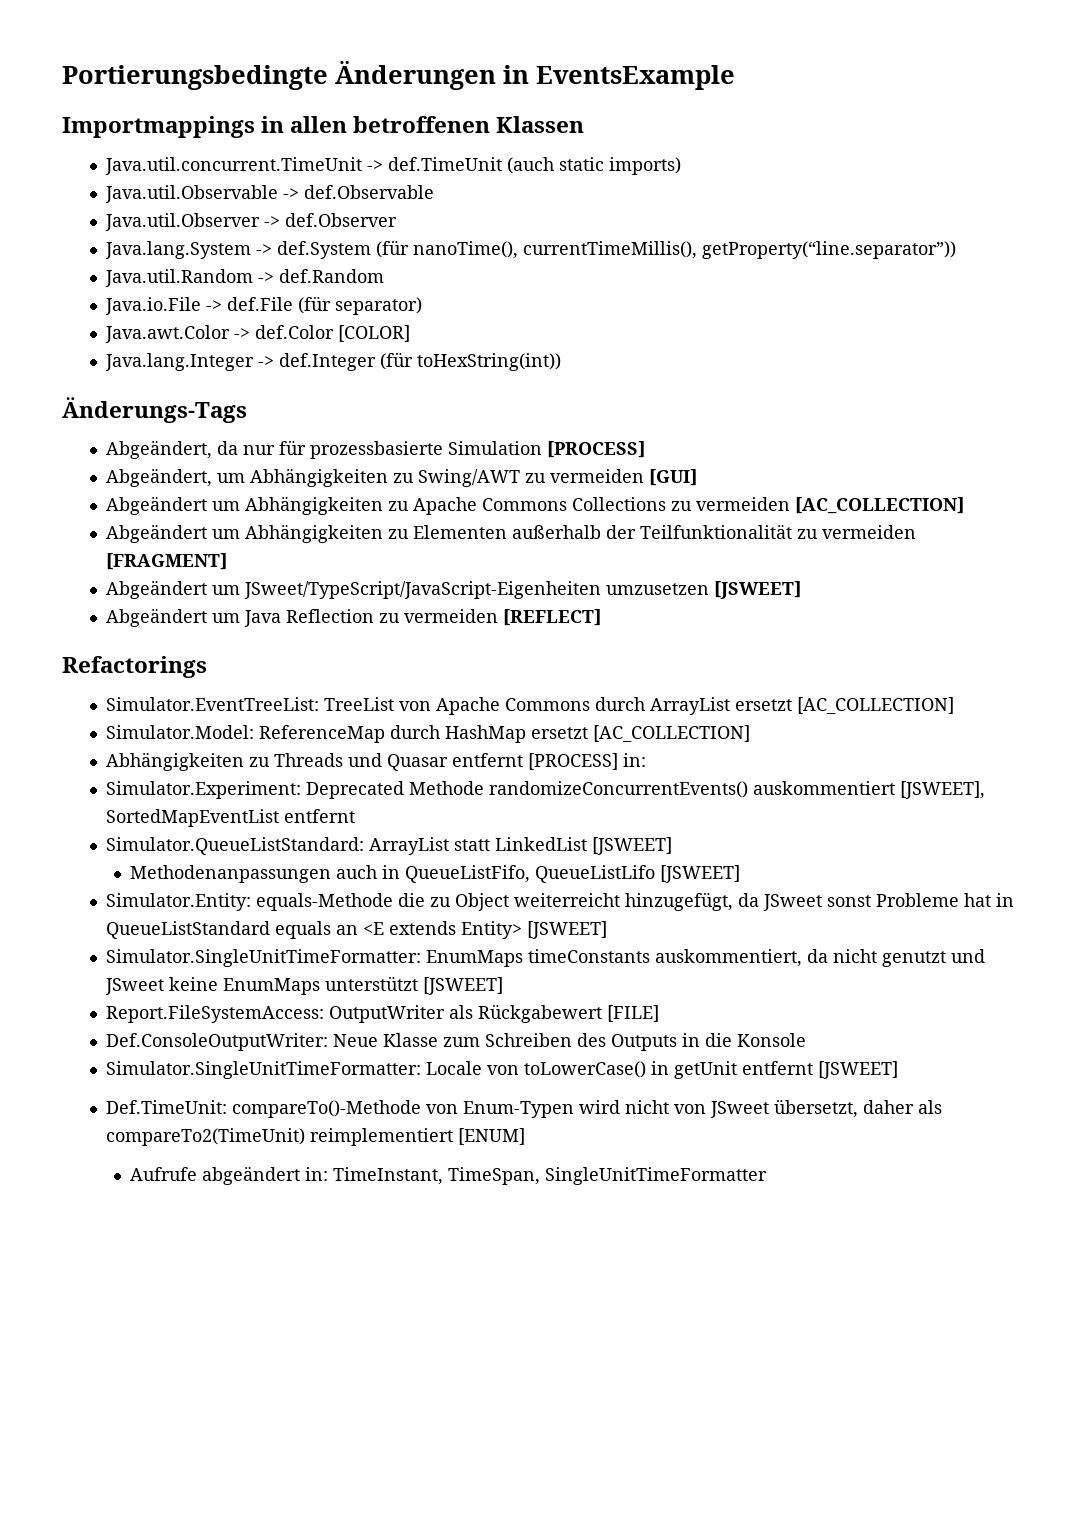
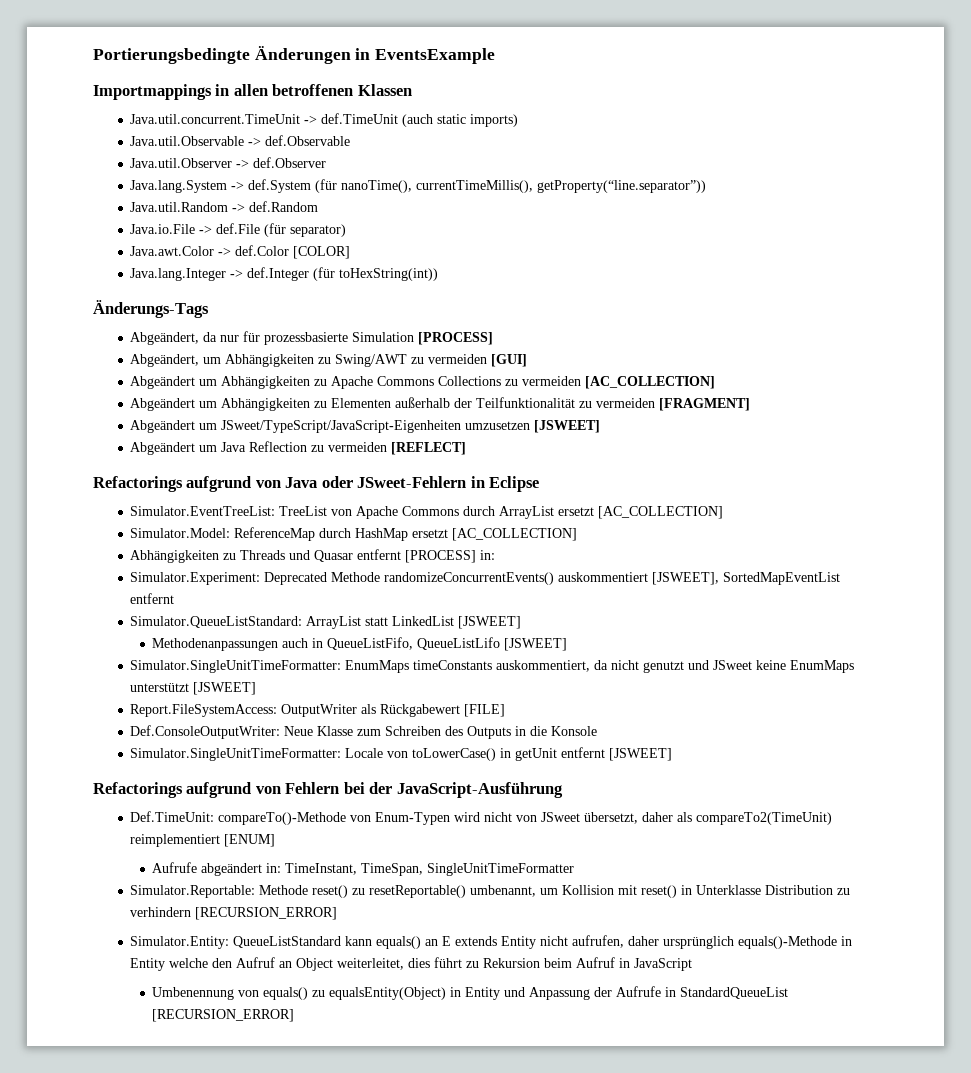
(207, 667) none -> [186,476,540,492] aufgrund von Java oder JSweet-Fehlern in Eclipse
[105,892,1014,911] [105,921,607,939] // Simulator.Entity: equals-Methode die zu Object weiterreicht hinzugefügt, da JSweet sonst Probleme hat in QueueListStandard equals an <E extends Entity> [JSWEET] -> (568, 644) none
(898, 1070) none -> [93,782,563,798] // Refactorings aufgrund von Fehlern bei der JavaScript-Ausführung
(768, 1176) none -> [130,885,851,898] [130,907,338,920] [130,935,853,949] [130,957,693,971] [152,986,789,1000] [152,1009,295,1022] // Simulator.Reportable: Methode reset() zu resetReportable() umbenannt, um Kollision mit reset() in Unterklasse Distribution zu verhindern [RECURSION_ERROR] // Simulator.Entity: QueueListStandard kann equals() an E extends Entity nicht aufrufen, daher ursprünglich equals()-Methode in Entity welche den Aufruf an Object weiterleitet, dies führt zu Rekursion beim Aufruf in JavaScript // Umbenennung von equals() zu equalsEntity(Object) in Entity und Anpassung der Aufrufe in StandardQueueList [RECURSION_ERROR]

